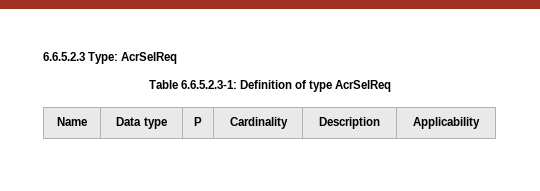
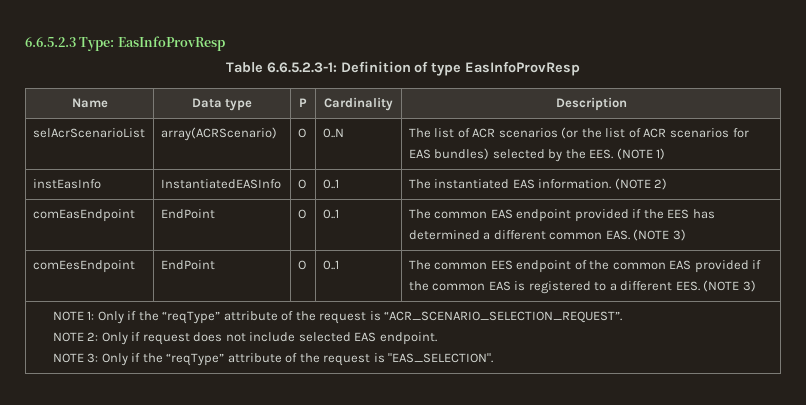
[121,52,178,64] AcrSelReq -> [117,36,225,51] EasInfoProvResp
[335,80,392,92] AcrSelReq -> [465,61,581,76] EasInfoProvResp
[413,117,480,129] | Applicability -> [32,128,145,138] [160,127,277,141] [297,128,306,138] [322,128,344,138] [408,127,749,139] [408,148,666,162] [32,179,101,189] [160,179,281,189] [297,179,306,189] [322,179,339,189] [408,178,668,190] [32,209,135,222] [160,209,215,219] [297,209,306,219] [322,209,339,219] [408,209,715,222] [408,229,686,241] [32,260,135,273] [160,260,215,270] [297,260,306,270] [322,260,339,270] [408,260,762,273] [408,280,756,294] [52,311,623,324] [52,332,437,345] [52,353,494,366] // selAcrScenarioList | array(ACRScenario) | O | 0..N | The list of ACR scenarios (or the list of ACR scenarios for EAS bundles) selected by the EES. (NOTE 1) // instEasInfo | InstantiatedEASInfo | O | 0..1 | The instantiated EAS information. (NOTE 2) // comEasEndpoint | EndPoint | O | 0..1 | The common EAS endpoint provided if the EES has determined a different common EAS. (NOTE 3) // comEesEndpoint | EndPoint | O | 0..1 | The common EES endpoint of the common EAS provided if the common EAS is registered to a different EES. (NOTE 3) // NOTE 1: Only if the “reqType” attribute of the request is “ACR_SCENARIO_SELECTION_REQUEST”. // NOTE 2: Only if request does not include selected EAS endpoint. // NOTE 3: Only if the “reqType” attribute of the request is "EAS_SELECTION".

